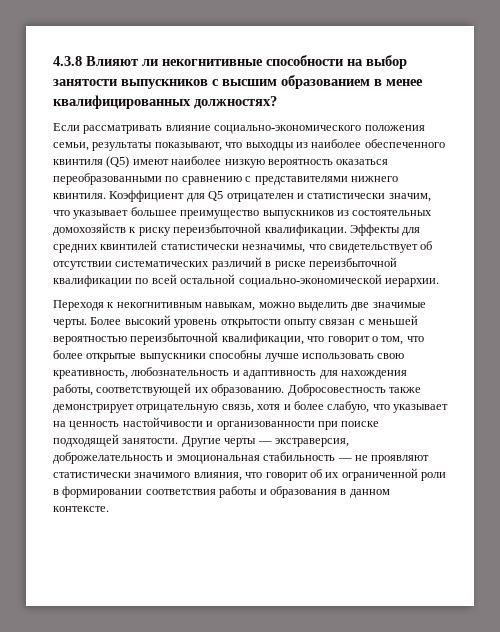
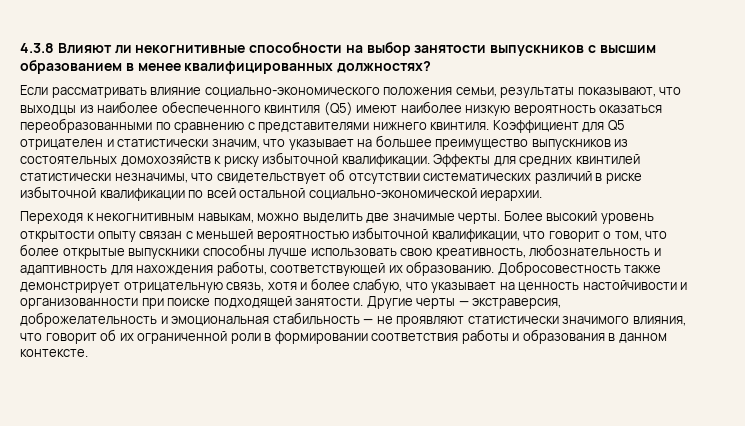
(129, 214) none -> [357,139,373,147] на
[173,223,262,236] переизбыточной -> [262,152,339,164] избыточной
[308,257,397,270] переизбыточной -> [20,186,96,198] избыточной
[130,332,219,345] переизбыточной -> [352,227,429,239] избыточной

